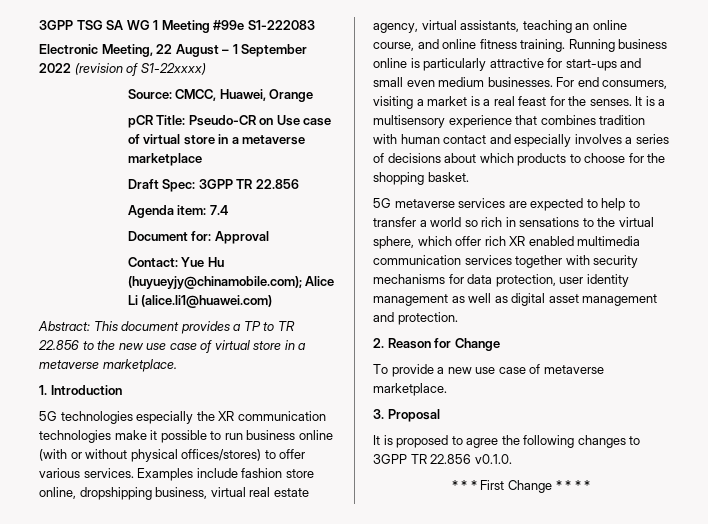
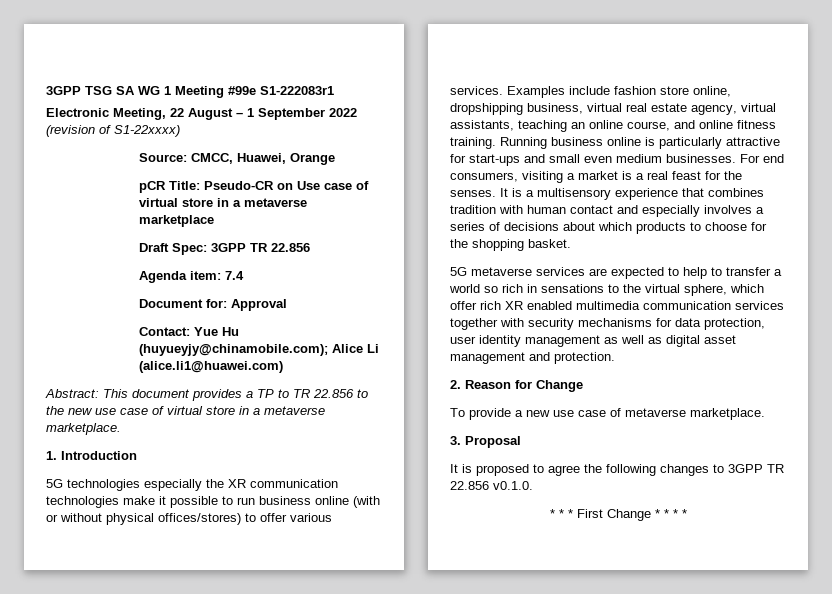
[247,20,315,30] S1-222083 -> [260,86,334,95] S1-222083r1

